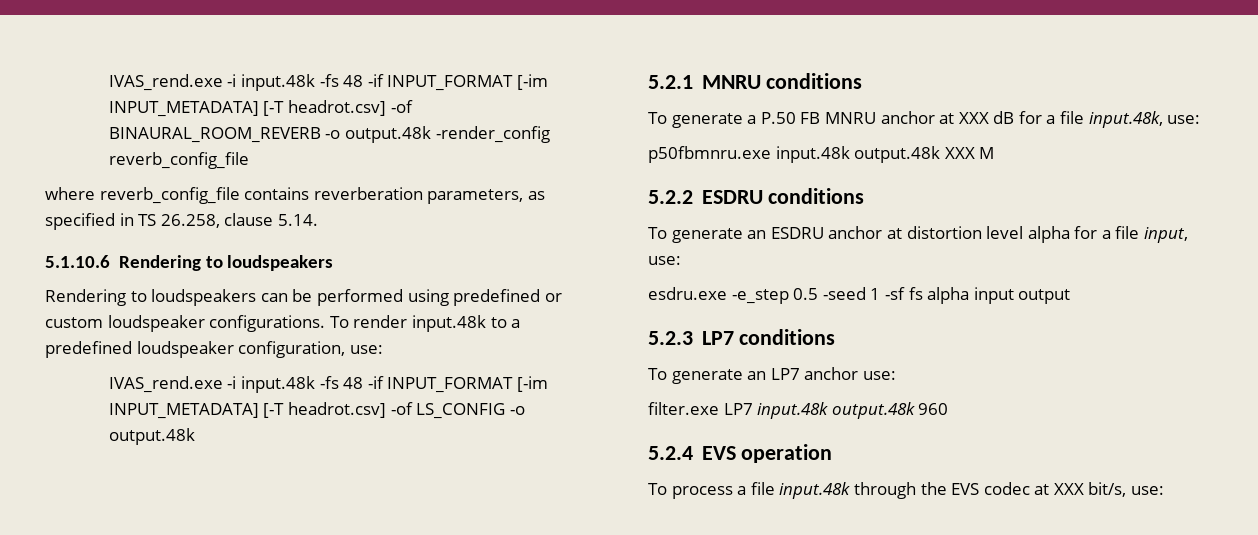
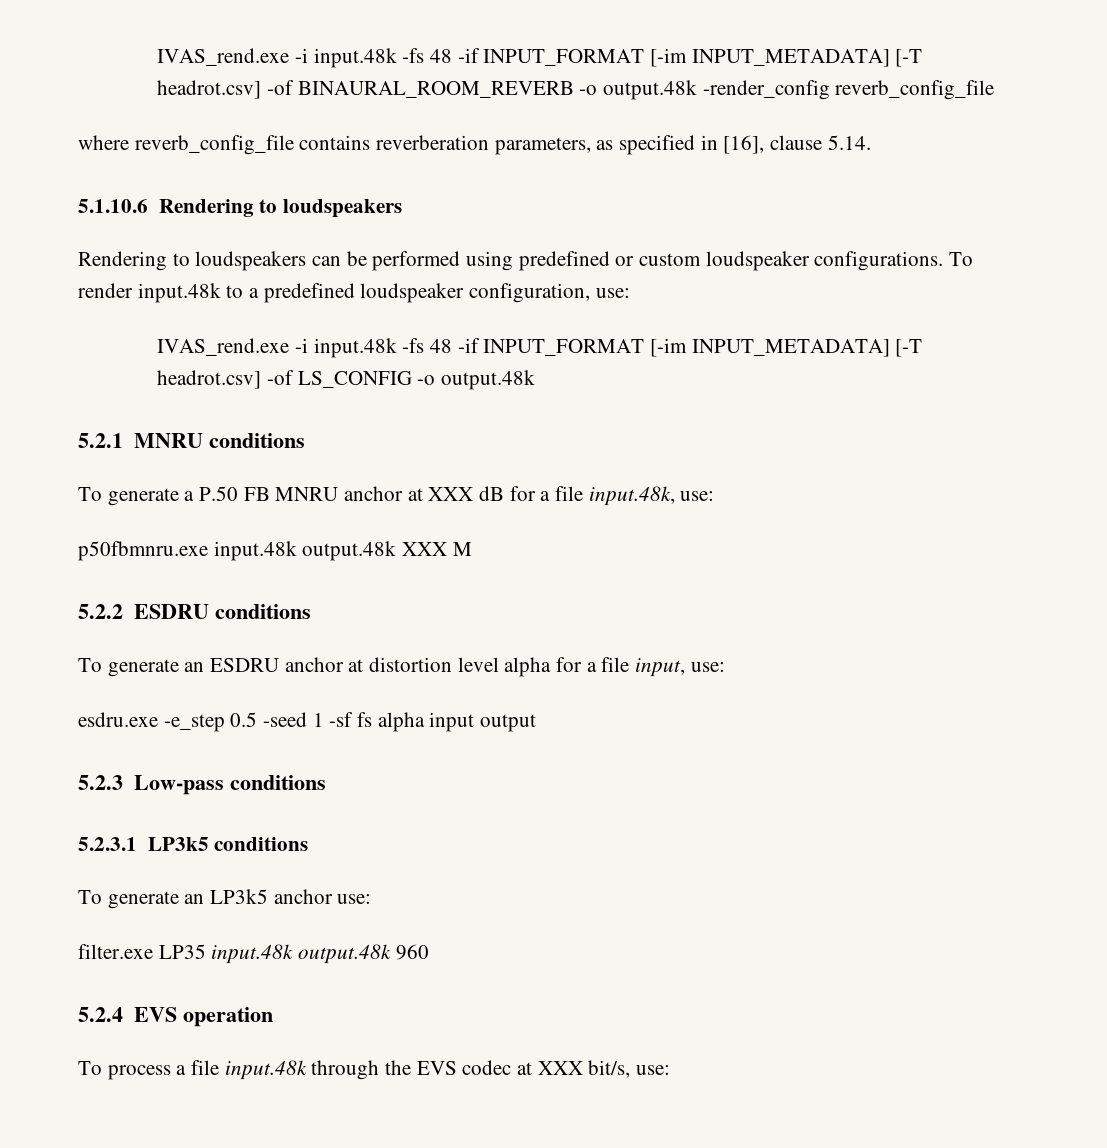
[138,214,220,228] TS 26.258, -> [723,135,765,154] [16],
[701,329,836,345] [648,368,800,384] LP7 conditions // To generate an LP7 -> [133,775,326,795] [78,837,309,851] [78,889,269,909] Low-pass conditions // 5.2.3.1 LP3k5 conditions // To generate an LP3k5
[723,403,753,415] LP7 -> [158,944,206,959] LP35

